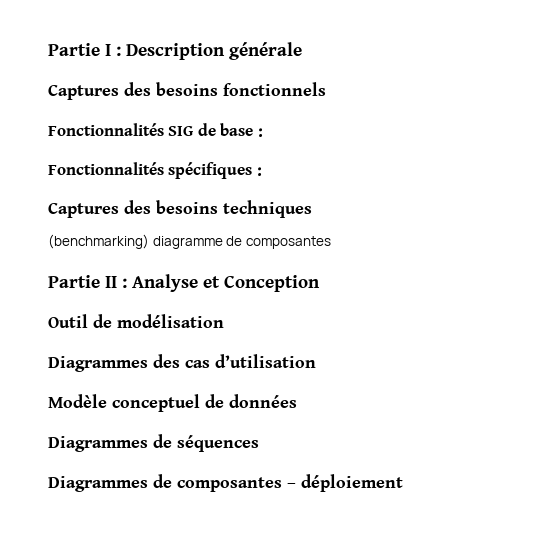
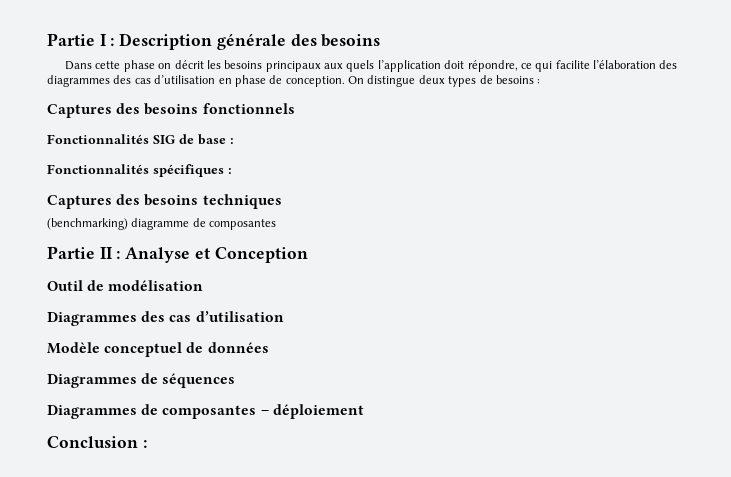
(302, 51) none -> [290,34,381,47] [65,60,678,72] [47,75,541,87] des besoins // Dans cette phase on décrit les besoins principaux aux quels l’application doit répondre, ce qui facilite l’élaboration des diagrammes des cas d’utilisation en phase de conception. On distingue deux types de besoins :
(403, 483) none -> [47,436,147,448] // Conclusion :

